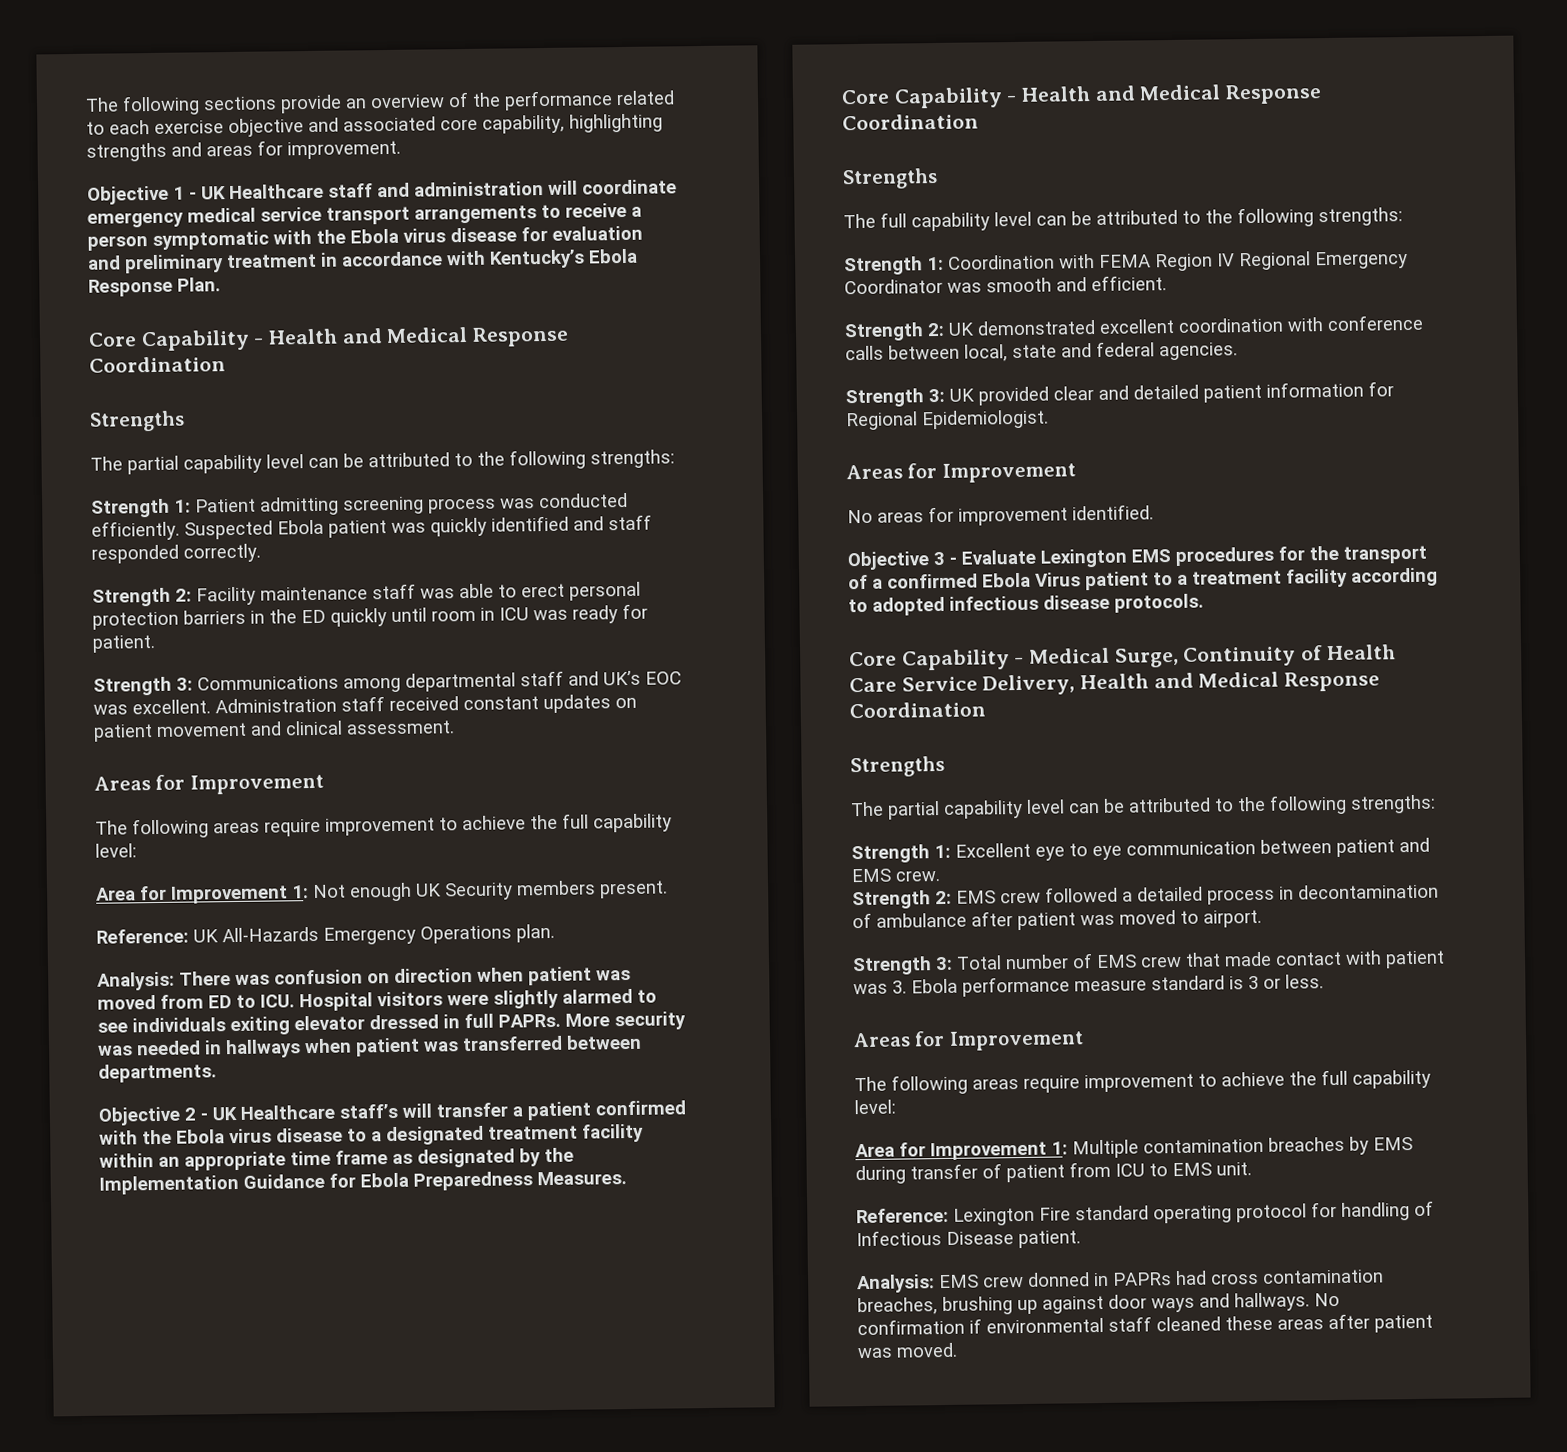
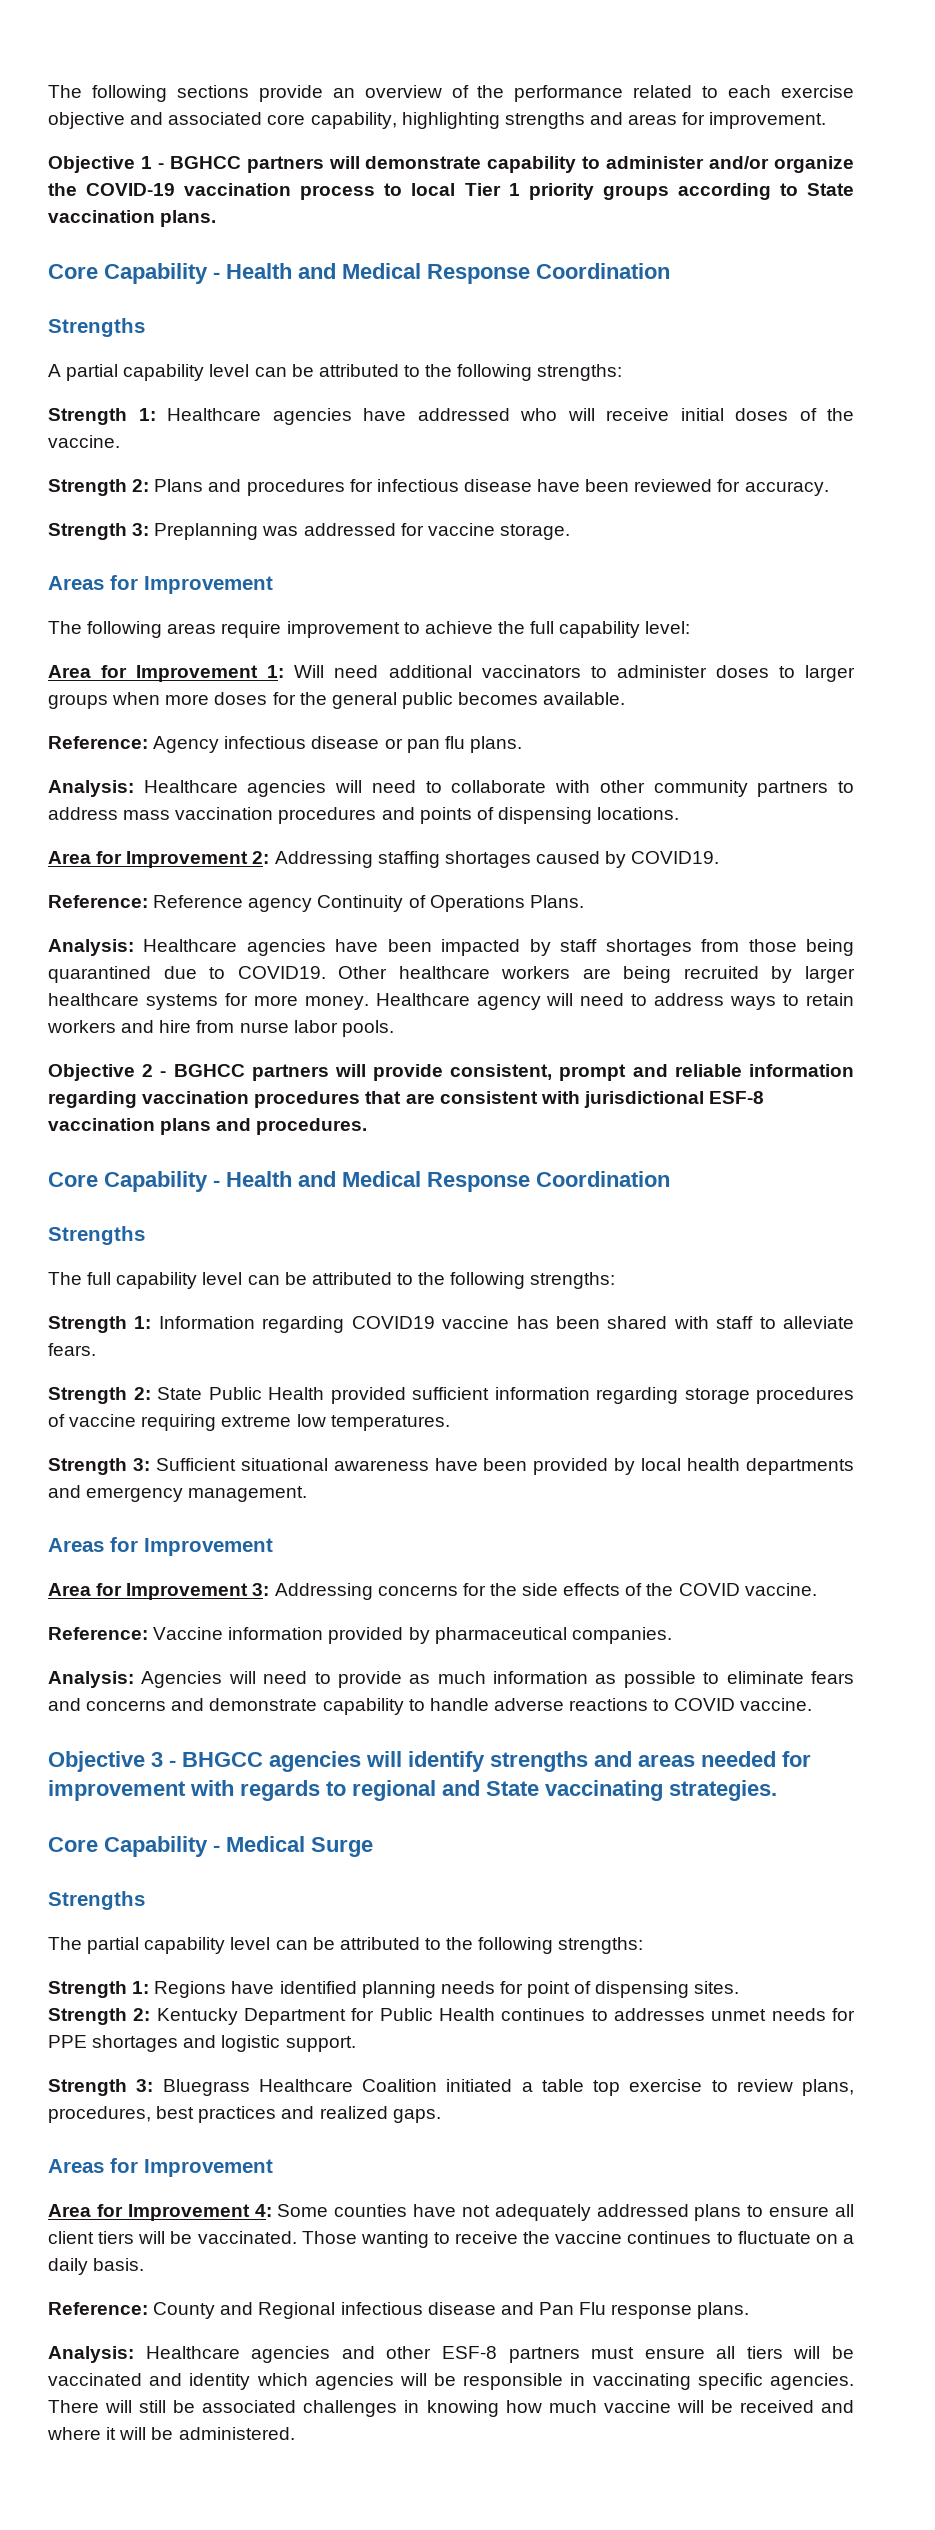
[201,179,677,200] [87,202,642,228] [87,225,643,251] [87,248,638,274] [88,277,221,297] [88,326,570,352] [89,356,226,373] [89,410,185,432] [90,456,123,471] UK Healthcare staff and administration will coordinate emergency medical service transport arrangements to receive a person symptomatic with the Ebola virus disease for evaluation and preliminary treatment in accordance with Kentucky’s Ebola Response Plan. // Core Capability - Health and Medical Response Coordination // Strengths // The -> [169,156,854,173] [48,183,854,200] [48,210,217,227] [48,263,670,284] [48,318,145,337] [48,364,61,377] BGHCC partners will demonstrate capability to administer and/or organize the COVID-19 vaccination process to local Tier 1 priority groups according to State vaccination plans. // Core Capability - Health and Medical Response Coordination // Strengths // A
[195,492,628,516] [91,514,652,541] [91,543,261,564] [92,581,641,607] [92,603,648,630] [92,635,156,653] [93,670,682,696] [93,694,637,715] [93,720,455,742] Patient admitting screening process was conducted efficiently. Suspected Ebola patient was quickly identified and staff responded correctly. // Strength 2: Facility maintenance staff was able to erect personal protection barriers in the ED quickly until room in ICU was ready for patient. // Strength 3: Communications among departmental staff and UK’s EOC was excellent. Administration staff received constant updates on patient movement and clinical assessment. -> [167,408,854,425] [48,435,120,448] [48,479,829,496] [48,523,570,540] Healthcare agencies have addressed who will receive initial doses of the vaccine. // Strength 2: Plans and procedures for infectious disease have been reviewed for accuracy. // Strength 3: Preplanning was addressed for vaccine storage.
[312,880,668,902] [96,923,555,945] [97,966,631,991] [97,988,657,1012] [97,1011,686,1036] [98,1034,642,1059] [98,1063,217,1083] [98,1100,686,1126] [99,1123,644,1146] [99,1147,574,1171] [99,1171,627,1195] Not enough UK Security members present. // Reference: UK All-Hazards Emergency Operations plan. // Analysis: There was confusion on direction when patient was moved from ED to ICU. Hospital visitors were slightly alarmed to see individuals exiting elevator dressed in full PAPRs. More security was needed in hallways when patient was transferred between departments. // Objective 2 - UK Healthcare staff’s will transfer a patient confirmed with the Ebola virus disease to a designated treatment facility within an appropriate time frame as designated by the Implementation Guidance for Ebola Preparedness Measures. -> [294,665,856,682] [48,692,626,709] [48,736,522,753] [48,780,855,797] [48,807,680,824] [48,851,720,868] [48,895,584,912] [48,939,855,956] [48,966,855,983] [48,993,854,1010] [47,1020,394,1037] [48,1064,855,1081] [48,1091,765,1108] [48,1118,368,1135] Will need additional vaccinators to administer doses to larger groups when more doses for the general public becomes available. // Reference: Agency infectious disease or pan flu plans. // Analysis: Healthcare agencies will need to collaborate with other community partners to address mass vaccination procedures and points of dispensing locations. // Area for Improvement 2: Addressing staffing shortages caused by COVID19. // Reference: Reference agency Continuity of Operations Plans. // Analysis: Healthcare agencies have been impacted by staff shortages from those being quarantined due to COVID19. Other healthcare workers are being recruited by larger healthcare systems for more money. Healthcare agency will need to address ways to retain workers and hire from nurse labor pools. // Objective 2 - BGHCC partners will provide consistent, prompt and reliable information regarding vaccination procedures that are consistent with jurisdictional ESF-8 vaccination plans and procedures.
[948,251,1408,272] [844,275,1167,295] [844,314,1424,342] [845,341,1238,362] [845,381,1394,408] [846,409,1049,431] [846,462,1076,483] [847,504,1154,526] [847,545,1427,571] [848,567,1438,591] [848,593,1204,616] [849,644,1396,671] [849,671,1381,696] [849,701,986,719] Coordination with FEMA Region IV Regional Emergency Coordinator was smooth and efficient. // Strength 2: UK demonstrated excellent coordination with conference calls between local, state and federal agencies. // Strength 3: UK provided clear and detailed patient information for Regional Epidemiologist. // Areas for Improvement // No areas for improvement identified. // Objective 3 - Evaluate Lexington EMS procedures for the transport of a confirmed Ebola Virus patient to a treatment facility according to adopted infectious disease protocols. // Core Capability - Medical Surge, Continuity of Health Care Service Delivery, Health and Medical Response Coordination -> [158,1316,854,1333] [48,1343,96,1356] [48,1387,854,1404] [48,1414,450,1431] [48,1458,854,1475] [48,1485,308,1502] [48,1537,273,1556] [48,1583,817,1600] [48,1627,672,1644] [48,1671,854,1688] [48,1698,813,1715] [48,1751,811,1772] [48,1780,777,1801] [48,1836,373,1857] Information regarding COVID19 vaccine has been shared with staff to alleviate fears. // Strength 2: State Public Health provided sufficient information regarding storage procedures of vaccine requiring extreme low temperatures. // Strength 3: Sufficient situational awareness have been provided by local health departments and emergency management. // Areas for Improvement // Area for Improvement 3: Addressing concerns for the side effects of the COVID vaccine. // Reference: Vaccine information provided by pharmaceutical companies. // Analysis: Agencies will need to provide as much information as possible to eliminate fears and concerns and demonstrate capability to handle adverse reactions to COVID vaccine. // Objective 3 - BHGCC agencies will identify strengths and areas needed for improvement with regards to regional and State vaccinating strategies. // Core Capability - Medical Surge
[955,837,1430,861] [851,868,940,883] [852,883,1439,910] [852,909,1262,931] [852,950,1445,976] [853,974,1324,997] [853,1030,1084,1051] [854,1069,1431,1095] [854,1099,896,1115] [855,1136,1413,1161] [855,1161,1252,1185] [856,1200,1434,1226] [856,1230,1081,1249] [857,1269,1384,1294] [857,1292,1340,1316] [857,1313,1433,1336] [857,1342,958,1359] Excellent eye to eye communication between patient and EMS crew. // Strength 2: EMS crew followed a detailed process in decontamination of ambulance after patient was moved to airport. // Strength 3: Total number of EMS crew that made contact with patient was 3. Ebola performance measure standard is 3 or less. // Areas for Improvement // The following areas require improvement to achieve the full capability level: // Area for Improvement 1: Multiple contamination breaches by EMS during transfer of patient from ICU to EMS unit. // Reference: Lexington Fire standard operating protocol for handling of Infectious Disease patient. // Analysis: EMS crew donned in PAPRs had cross contamination breaches, brushing up against door ways and hallways. No confirmation if environmental staff cleaned these areas after patient was moved. -> [154,1981,740,1998] [48,2008,856,2025] [48,2035,356,2052] [48,2079,854,2096] [48,2106,441,2123] [48,2158,273,2177] [48,2204,854,2221] [48,2231,854,2248] [48,2258,145,2275] [48,2302,750,2319] [48,2346,855,2363] [48,2373,855,2390] [48,2400,854,2417] [47,2427,295,2440] Regions have identified planning needs for point of dispensing sites. // Strength 2: Kentucky Department for Public Health continues to addresses unmet needs for PPE shortages and logistic support. // Strength 3: Bluegrass Healthcare Coalition initiated a table top exercise to review plans, procedures, best practices and realized gaps. // Areas for Improvement // Area for Improvement 4: Some counties have not adequately addressed plans to ensure all client tiers will be vaccinated. Those wanting to receive the vaccine continues to fluctuate on a daily basis. // Reference: County and Regional infectious disease and Pan Flu response plans. // Analysis: Healthcare agencies and other ESF-8 partners must ensure all tiers will be vaccinated and identity which agencies will be responsible in vaccinating specific agencies. There will still be associated challenges in knowing how much vaccine will be received and where it will be administered.

